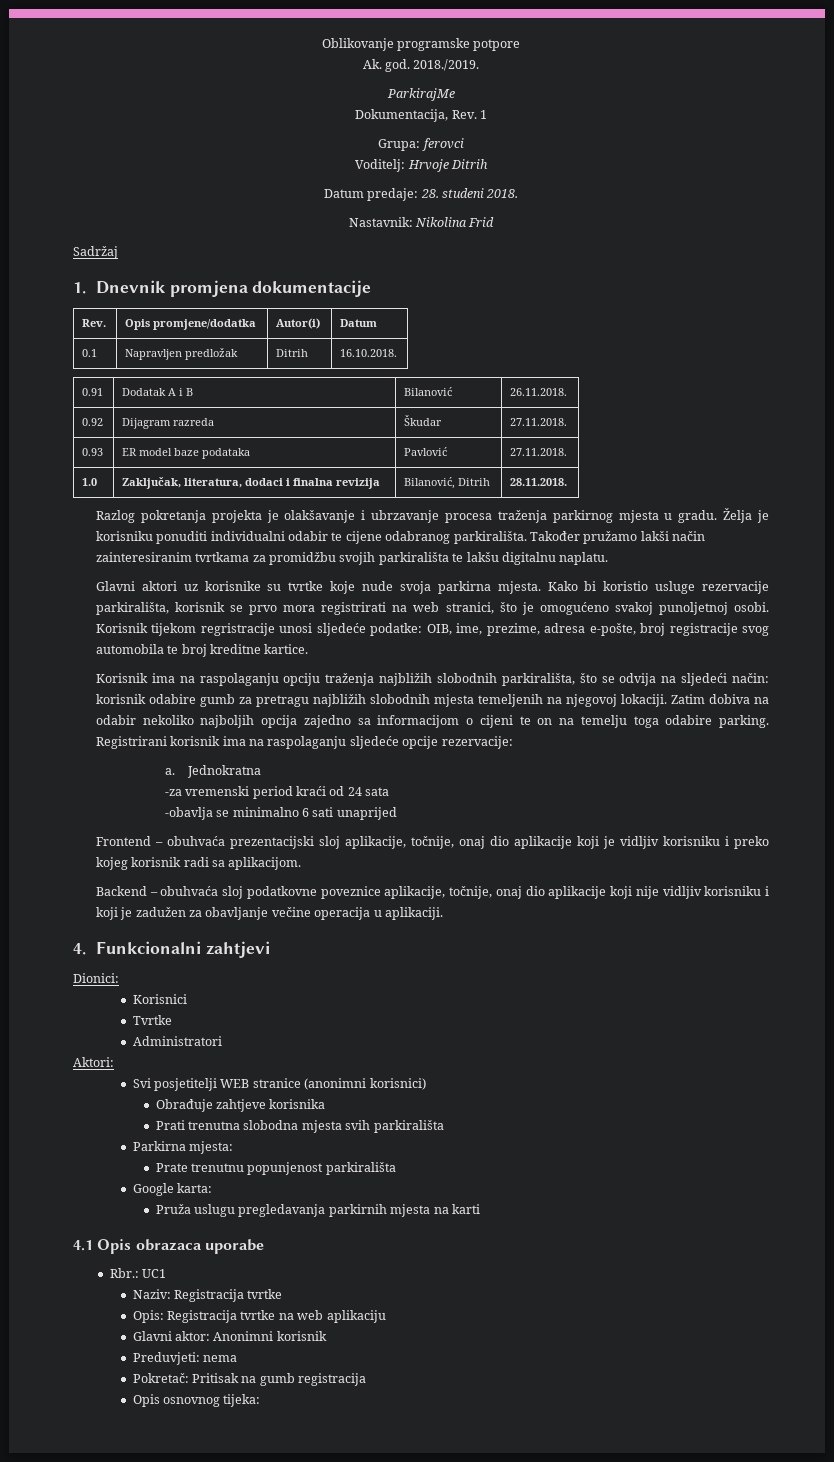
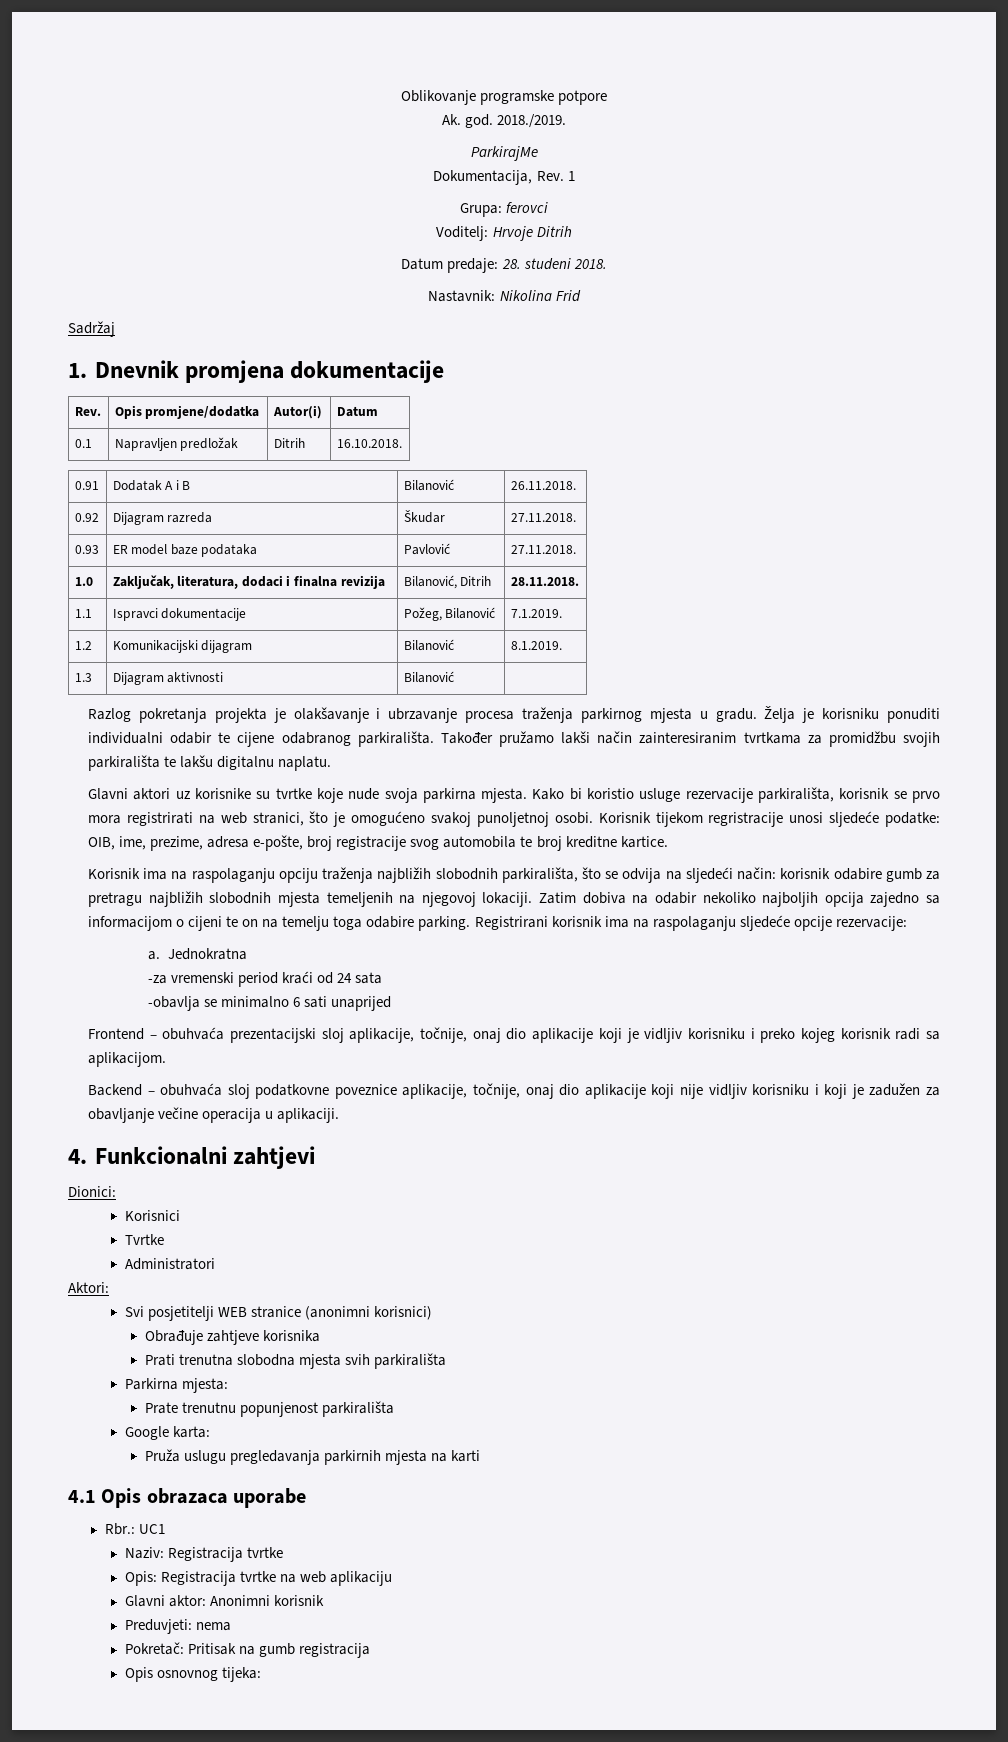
(568, 482) none -> [74,609,92,618] [112,608,247,621] [403,607,496,621] [510,609,562,618] [74,641,92,650] [112,640,253,653] [403,639,454,651] [510,641,562,650] [74,673,92,682] [112,672,224,685] [403,671,454,683] // 1.1 | Ispravci dokumentacije | Požeg, Bilanović | 7.1.2019. // 1.2 | Komunikacijski dijagram | Bilanović | 8.1.2019. // 1.3 | Dijagram aktivnosti | Bilanović |

